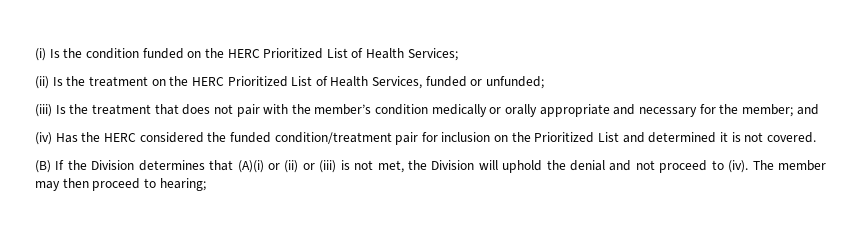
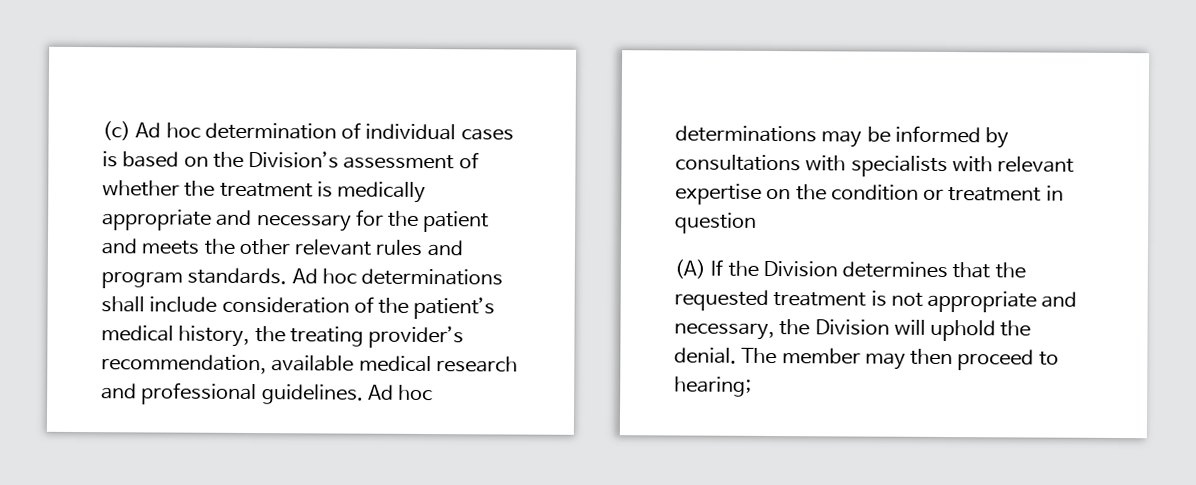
[35,48,458,61] [35,76,545,89] [35,104,538,117] (i) Is the condition funded on the HERC Prioritized List of Health Services; // (ii) Is the treatment on the HERC Prioritized List of Health Services, funded or unfunded; // (iii) Is the treatment that does not pair with the member’s condition medically or orally -> [102,121,514,141] [102,150,479,170] [102,180,427,204] (c) Ad hoc determination of individual cases is based on the Division’s assessment of whether the treatment is medically
[741,104,819,117] [35,132,816,145] [35,160,51,173] member; and // (iv) Has the HERC considered the funded condition/treatment pair for inclusion on the Prioritized List and determined it is not covered. // (B) -> [423,210,490,233] [101,238,464,257] [101,267,504,289] [101,296,496,320] [101,325,465,349] [101,354,518,375] [101,382,434,406] [675,125,1010,149] [675,154,1075,178] [675,183,1064,205] [675,212,757,234] [674,259,706,279] patient and meets the other relevant rules and program standards. Ad hoc determinations shall include consideration of the patient’s medical history, the treating provider’s recommendation, available medical research and professional guidelines. Ad hoc determinations may be informed by consultations with specialists with relevant expertise on the condition or treatment in question // (A)
[237,160,404,173] (A)(i) or (ii) or (iii) is not met, -> [994,262,1026,279] [674,289,1078,313] [674,322,775,341] the requested treatment is not appropriate and necessary,
[570,160,749,173] denial and not proceed to (iv). -> [674,347,737,364] denial.

